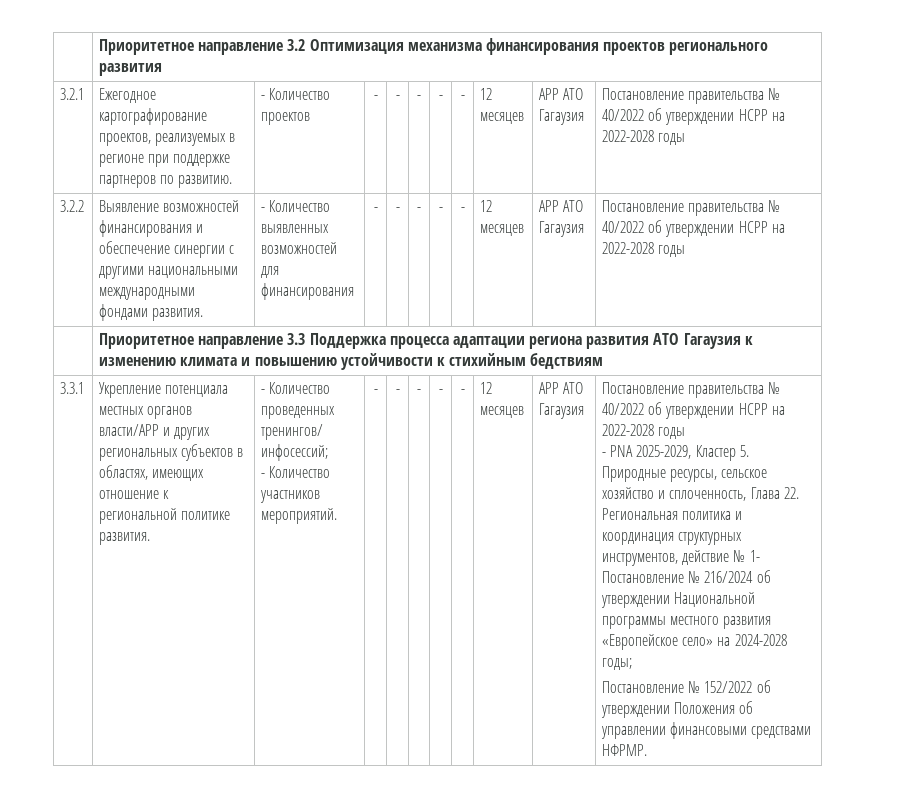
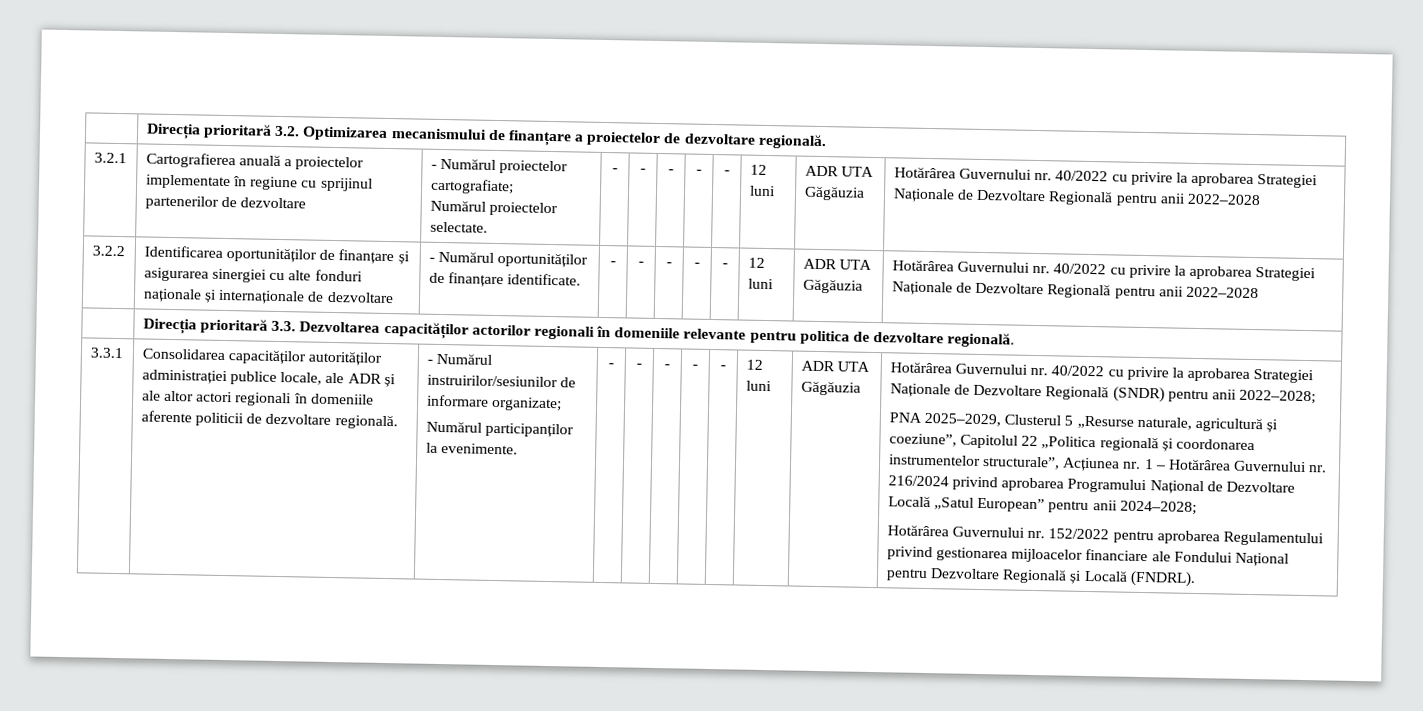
[99,38,769,55] [99,63,163,76] [60,88,85,100] [99,88,157,103] [99,108,208,125] [99,133,236,146] [99,154,231,167] [99,175,233,188] [261,88,331,100] [261,112,311,125] [373,95,378,100] [395,95,400,100] [417,95,421,100] [438,95,443,100] [460,95,465,100] [480,88,493,100] [480,112,525,124] [539,88,584,100] [539,109,585,125] [602,88,781,104] [602,108,785,125] [602,130,686,145] | Приоритетное направление 3.2 Оптимизация механизма финансирования проектов регионального развития // 3.2.1 | Ежегодное картографирование проектов, реализуемых в регионе при поддержке партнеров по развитию. | - Количество проектов | - | - | - | - | - | 12 месяцев | АРР АТО Гагаузия | Постановление правительства № 40/2022 об утверждении НСРР на 2022-2028 годы -> [145,123,827,150] [93,152,127,164] [145,152,365,171] [145,174,373,192] [144,195,307,210] [430,157,569,175] [429,178,514,195] [429,199,558,217] [429,221,488,233] [612,168,618,173] [640,168,646,173] [668,169,674,174] [696,169,702,174] [724,170,730,175] [749,164,767,175] [748,185,776,197] [804,165,874,177] [803,185,865,201] [893,166,1319,189] [892,188,1261,207] | Direcția prioritară 3.2. Optimizarea mecanismului de finanțare a proiectelor de dezvoltare regională. // 3.2.1 | Cartografierea anuală a proiectelor implementate în regiune cu sprijinul partenerilor de dezvoltare | - Numărul proiectelor cartografiate; // Numărul proiectelor selectate. | - | - | - | - | - | 12 luni | ADR UTA Găgăuzia | Hotărârea Guvernului nr. 40/2022 cu privire la aprobarea Strategiei Naționale de Dezvoltare Regională pentru anii 2022–2028
[99,200,240,212] [99,220,204,237] [99,241,235,258] [99,266,239,279] [99,287,196,300] [99,304,204,321] [261,200,331,212] [261,224,330,233] [261,242,338,254] [261,266,280,278] [261,283,355,300] [373,207,378,212] [395,207,400,212] [417,207,421,212] [438,207,443,212] [460,207,465,212] [480,200,493,212] [480,224,525,236] [539,200,584,212] [539,221,585,237] [602,200,781,216] [602,220,785,237] [602,242,686,257] [99,333,753,349] [99,353,604,370] [60,382,85,394] [99,382,229,398] [99,406,193,419] [99,424,211,440] [99,444,244,461] [99,465,205,481] [99,490,170,499] [99,508,231,524] [99,532,151,545] [261,382,331,394] [261,406,336,419] [261,424,324,440] [261,444,329,461] [261,466,331,478] [260,490,321,503] [261,508,338,524] [373,389,378,394] [395,389,400,394] [417,389,421,394] [438,389,443,394] [460,389,465,394] [480,382,493,394] [480,406,525,418] [539,382,584,394] [539,403,585,419] [602,382,781,398] [602,402,785,419] [602,424,686,439] [602,445,749,461] [602,466,768,482] [602,487,799,501] [602,508,743,520] [602,532,743,545] [602,550,760,566] [602,570,771,583] [601,592,756,608] [602,616,772,629] [602,634,787,650] [602,658,633,670] [602,680,771,693] [601,701,754,718] [601,722,812,739] [602,744,648,756] Выявление возможностей финансирования и обеспечение синергии с другими национальными международными фондами развития. | - Количество выявленных возможностей для финансирования | - | - | - | - | - | 12 месяцев | АРР АТО Гагаузия | Постановление правительства № 40/2022 об утверждении НСРР на 2022-2028 годы // | Приоритетное направление 3.3 Поддержка процесса адаптации региона развития АТО Гагаузия к изменению климата и повышению устойчивости к стихийным бедствиям // 3.3.1 | Укрепление потенциала местных органов власти/АРР и других региональных субъектов в областях, имеющих отношение к региональной политике развития. | - Количество проведенных тренингов/ инфосессий; // - Количество участников мероприятий. | - | - | - | - | - | 12 месяцев | АРР АТО Гагаузия | Постановление правительства № 40/2022 об утверждении НСРР на 2022-2028 годы // - PNA 2025-2029, Кластер 5. Природные ресурсы, сельское хозяйство и сплоченность, Глава 22. Региональная политика и координация структурных инструментов, действие № 1- Постановление № 216/2024 об утверждении Национальной программы местного развития «Европейское село» на 2024-2028 годы; // Постановление № 152/2022 об утверждении Положения об управлении финансовыми средствами НФРМР. -> [143,245,410,265] [143,267,363,283] [142,288,394,305] [428,250,589,268] [428,272,582,288] [610,261,616,266] [638,261,644,266] [666,262,672,267] [694,262,700,267] [722,263,728,268] [747,257,765,268] [747,278,774,290] [802,258,872,270] [802,278,863,294] [891,259,1317,282] [891,281,1259,300] [142,318,1016,348] [89,347,124,359] [141,348,384,366] [141,369,396,388] [141,390,374,407] [140,410,398,430] [426,352,492,365] [426,374,576,388] [426,394,562,412] [425,420,574,438] [425,442,518,455] [608,363,614,368] [636,363,642,368] [664,364,670,369] [692,364,698,369] [720,365,726,370] [745,359,763,370] [745,380,772,392] [800,360,870,372] [800,380,861,396] [889,361,1315,384] [889,383,1317,405] [888,412,1279,433] [888,433,1255,452] [888,454,1328,473] [887,475,1295,495] [887,495,1197,515] [886,524,1324,547] [886,546,1289,567] [885,568,1196,587] Identificarea oportunităților de finanțare și asigurarea sinergiei cu alte fonduri naționale și internaționale de dezvoltare | - Numărul oportunităților de finanțare identificate. | - | - | - | - | - | 12 luni | ADR UTA Găgăuzia | Hotărârea Guvernului nr. 40/2022 cu privire la aprobarea Strategiei Naționale de Dezvoltare Regională pentru anii 2022–2028 // | Direcția prioritară 3.3. Dezvoltarea capacităților actorilor regionali în domeniile relevante pentru politica de dezvoltare regională. // 3.3.1 | Consolidarea capacităților autorităților administrației publice locale, ale ADR și ale altor actori regionali în domeniile aferente politicii de dezvoltare regională. | - Numărul instruirilor/sesiunilor de informare organizate; // Numărul participanților la evenimente. | - | - | - | - | - | 12 luni | ADR UTA Găgăuzia | Hotărârea Guvernului nr. 40/2022 cu privire la aprobarea Strategiei Naționale de Dezvoltare Regională (SNDR) pentru anii 2022–2028; // PNA 2025–2029, Clusterul 5 „Resurse naturale, agricultură și coeziune”, Capitolul 22 „Politica regională și coordonarea instrumentelor structurale”, Acțiunea nr. 1 – Hotărârea Guvernului nr. 216/2024 privind aprobarea Programului Național de Dezvoltare Locală „Satul European” pentru anii 2024–2028; // Hotărârea Guvernului nr. 152/2022 pentru aprobarea Regulamentului privind gestionarea mijloacelor financiare ale Fondului Național pentru Dezvoltare Regională și Locală (FNDRL).

